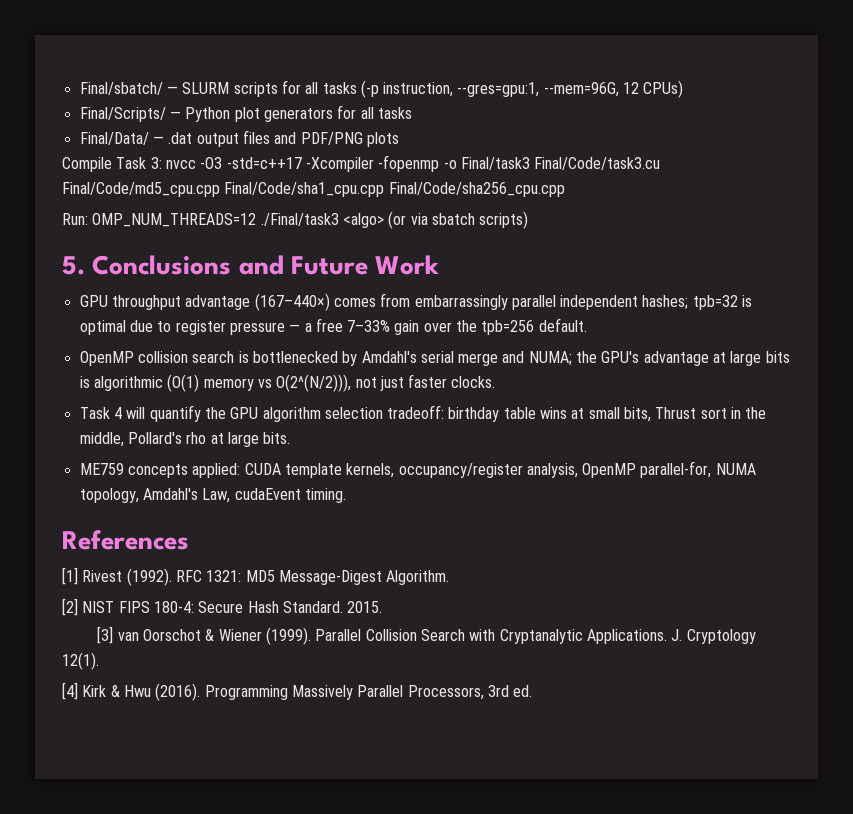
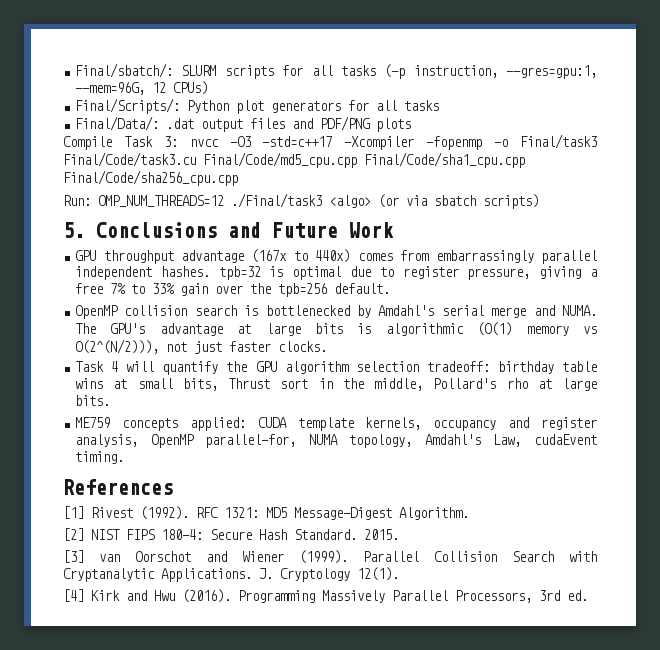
[79,82,178,95] Final/sbatch/ — -> [75,63,174,78] Final/sbatch/:
[79,107,181,122] Final/Scripts/ — -> [75,98,181,114] Final/Scripts/:
[79,132,164,145] Final/Data/ — -> [75,116,160,131] Final/Data/:
[254,293,330,311] (167–440×) -> [251,249,351,263] (167x to 440x)
[642,295,689,309] hashes; -> [160,266,210,277] hashes.
[229,318,391,335] pressure — a free 7–33% -> [467,266,597,280] [75,283,176,294] pressure, giving a free 7% to 33%
[528,351,598,365] NUMA; the -> [561,305,597,316] [75,323,97,334] NUMA. The
[398,463,523,478] occupancy/register -> [433,417,597,431] occupancy and register
[205,629,215,641] & -> [206,551,227,562] and
[110,685,120,697] & -> [126,590,147,601] and

